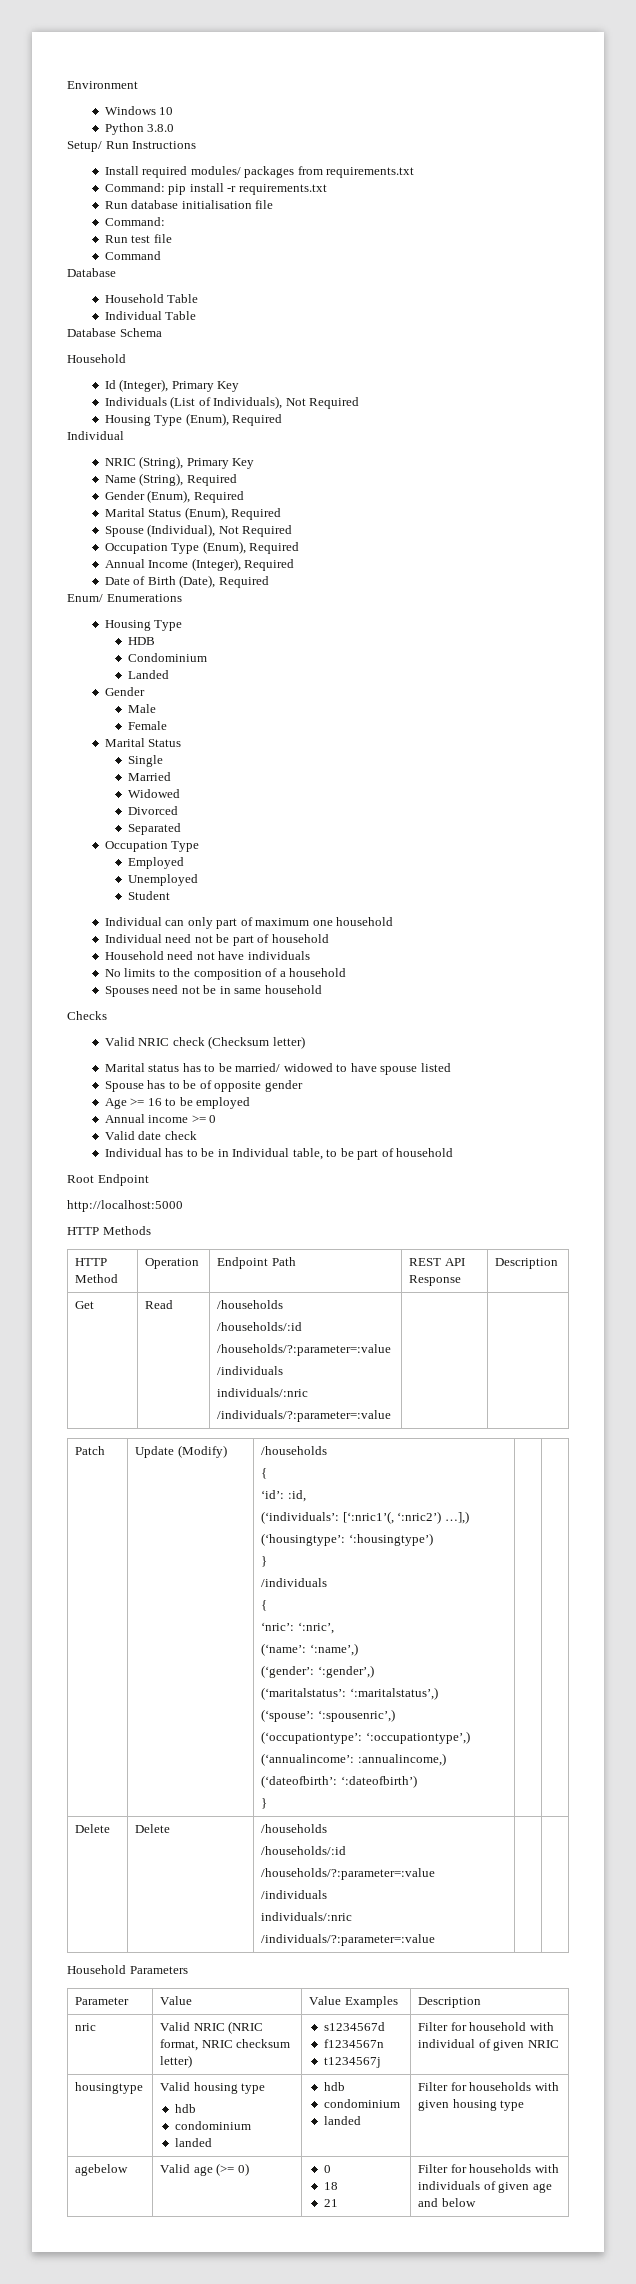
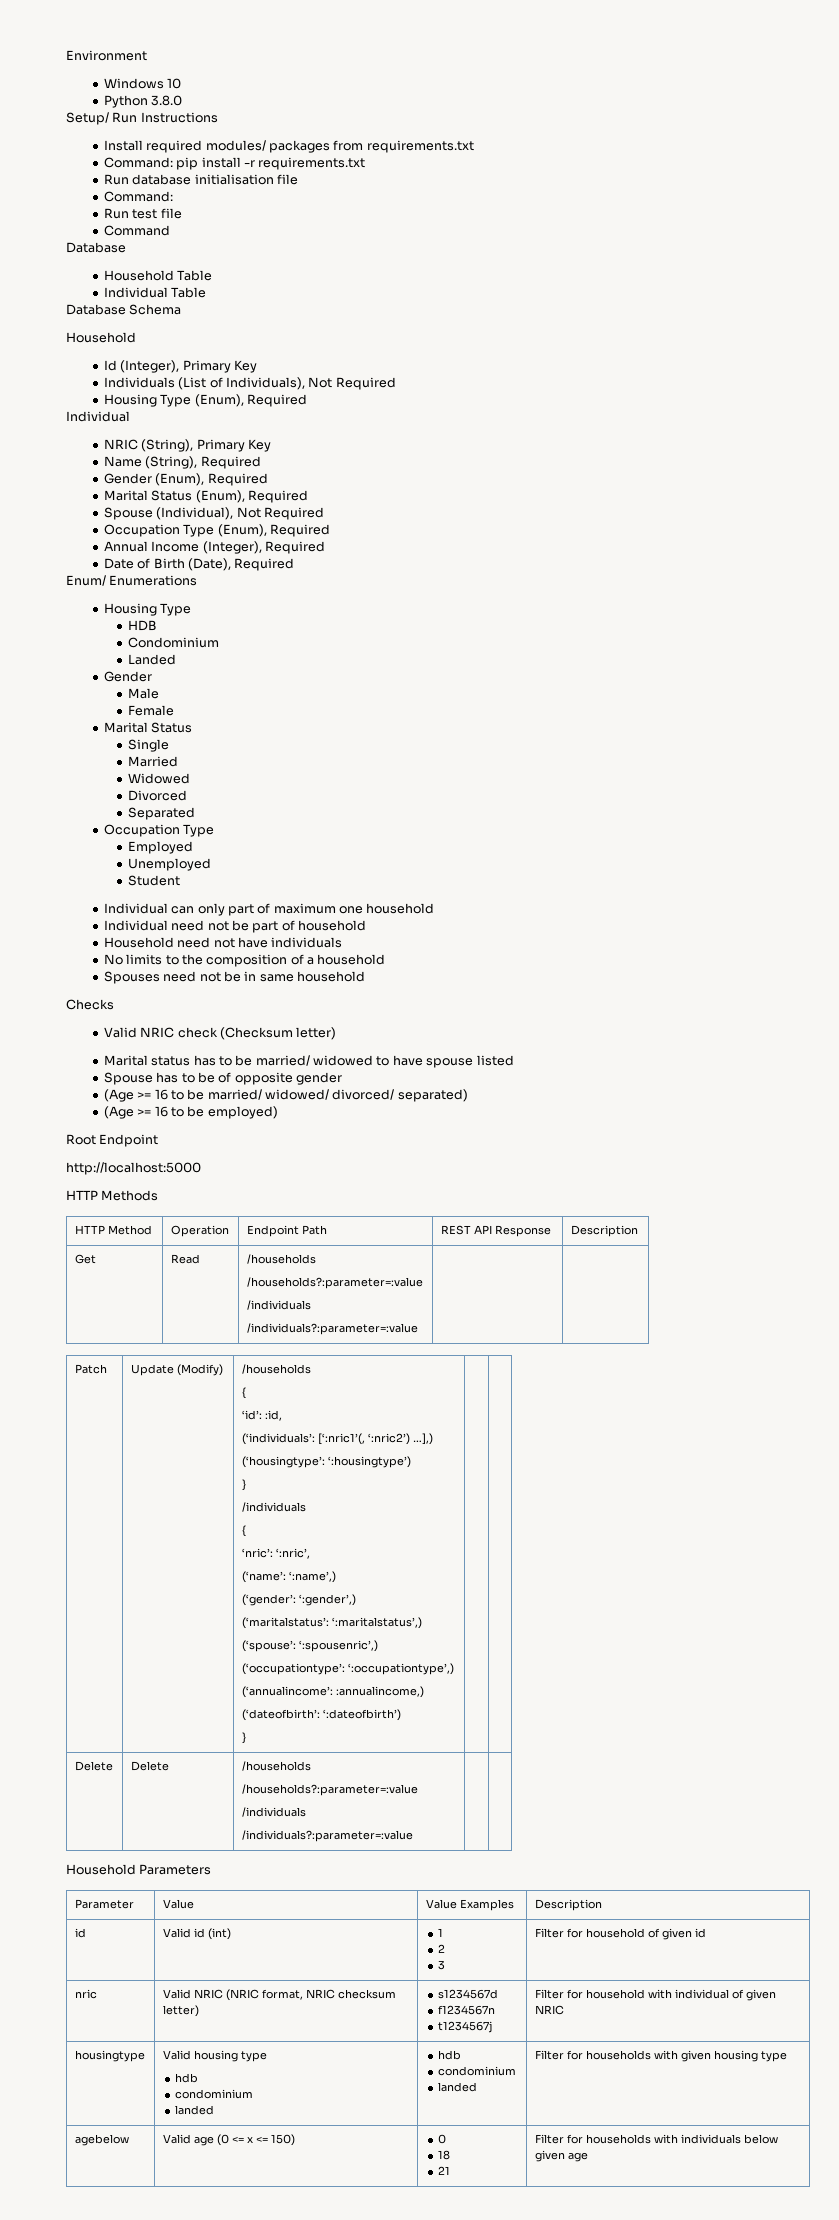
[104,1097,251,1109] [104,1114,217,1123] [104,1131,197,1140] [104,1148,454,1160] Age >= 16 to be employed // Annual income >= 0 // Valid date check // Individual has to be in Individual table, to be part of household -> [103,1089,468,1102] [103,1106,278,1119] (Age >= 16 to be married/ widowed/ divorced/ separated) // (Age >= 16 to be employed)
[217,1322,303,1331] [217,1344,392,1356] [217,1366,284,1375] [217,1388,309,1397] [217,1410,392,1422] /households/:id // /households/?:parameter=:value // /individuals // individuals/:nric // /individuals/?:parameter=:value -> [246,1277,423,1289] [246,1300,311,1310] [246,1323,418,1335] /households?:parameter=:value // /individuals // /individuals?:parameter=:value
[261,1846,347,1855] [261,1868,436,1880] [261,1890,328,1899] [261,1912,353,1921] [261,1934,436,1946] /households/:id // /households/?:parameter=:value // /individuals // individuals/:nric // /individuals/?:parameter=:value -> [241,1784,418,1796] [241,1807,306,1817] [241,1830,413,1842] /households?:parameter=:value // /individuals // /individuals?:parameter=:value
(482, 2002) none -> [74,1928,86,1938] [162,1928,231,1940] [437,1928,443,1937] [437,1944,445,1953] [437,1960,445,1970] [534,1928,706,1940] // id | Valid id (int) | 1 // 2 // 3 | Filter for household of given id
[216,2163,249,2176] (>= 0) -> [216,2134,295,2146] (0 <= x <= 150)
[483,2181,496,2190] of -> [743,2134,778,2144] below
[418,2198,476,2207] and below -> (588, 2157) none

